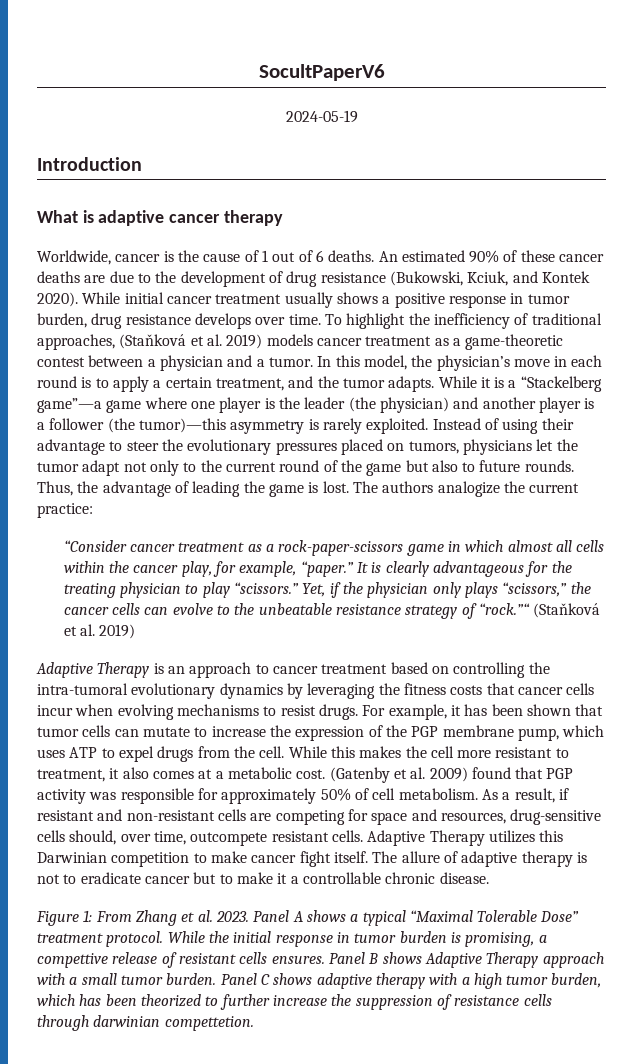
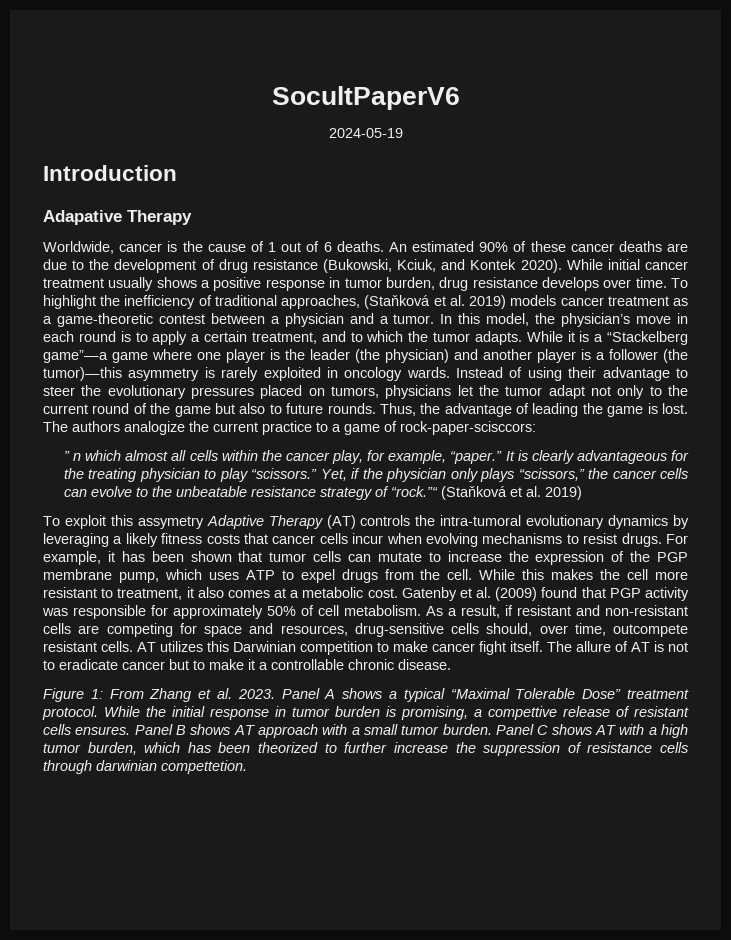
[37,210,283,226] What is adaptive cancer therapy -> [43,210,192,225] Adapative Therapy
(314, 382) none -> [350,331,404,342] to which
[366,418,429,434] exploited. -> [263,367,450,381] exploited in oncology wards.
[37,503,93,518] [63,540,462,556] practice: // “Consider cancer treatment as a rock-paper-scissors game in -> [262,421,536,435] [63,451,82,461] practice to a game of rock-paper-scisccors: // ” n
[36,662,526,678] Adaptive Therapy is an approach to cancer treatment based on controlling -> [43,515,411,529] To exploit this assymetry Adaptive Therapy (AT) controls
[378,683,400,695] the -> [113,533,158,547] a likely
[329,767,468,783] (Gatenby et al. 2009) -> [401,587,538,601] Gatenby et al. (2009)
[367,830,485,846] Adaptive Therapy -> [137,642,156,652] AT
[461,851,573,867] adaptive therapy -> [631,642,650,652] AT
[424,952,539,968] Adaptive Therapy -> [233,725,255,735] AT
[316,973,425,989] adaptive therapy -> [594,725,616,735] AT

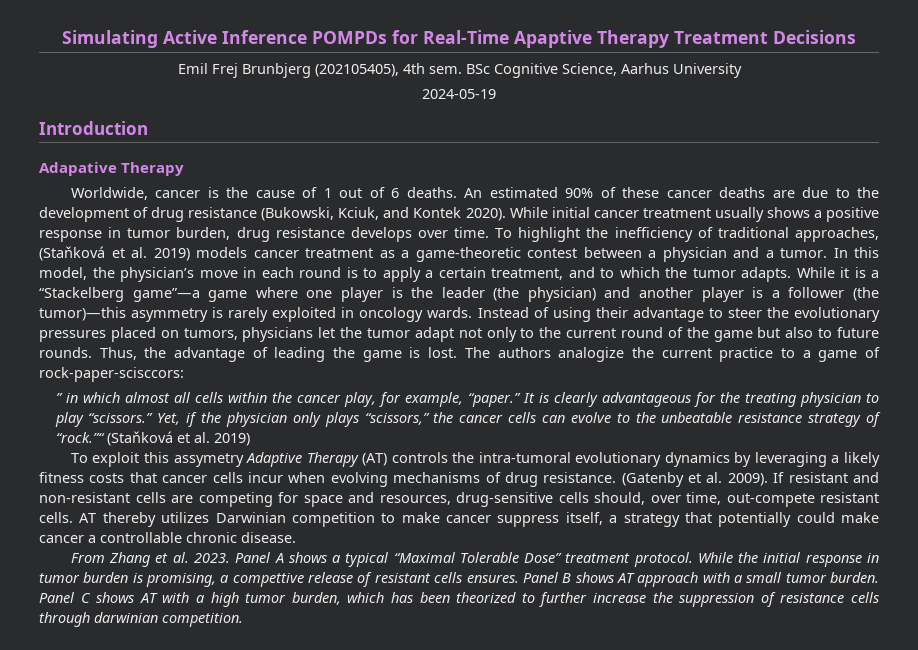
[271,86,460,110] SocultPaperV6 -> [62,30,856,48] [177,63,742,78] Simulating Active Inference POMPDs for Real-Time Apaptive Therapy Treatment Decisions // Emil Frej Brunbjerg (202105405), 4th sem. BSc Cognitive Science, Aarhus University
[73,453,82,461] n -> [65,393,78,403] in
[566,533,688,547] [43,551,688,565] [43,569,688,583] [43,587,689,601] [42,605,513,619] to resist drugs. For example, it has been shown that tumor cells can mutate to increase the expression of the PGP membrane pump, which uses ATP to expel drugs from the cell. While this makes the cell more resistant to treatment, it also comes at a metabolic cost. Gatenby et al. (2009) found that PGP activity was responsible for approximately 50% of cell metabolism. As a result, if -> [485,472,785,487] of drug resistance. (Gatenby et al. 2009). If
[613,624,688,637] outcompete -> [726,493,815,507] out-compete
[160,641,229,652] utilizes this -> [102,512,210,527] thereby utilizes
[479,641,688,655] [43,659,255,670] fight itself. The allure of AT is not to eradicate cancer but to make it -> [497,512,879,527] [39,535,84,543] suppress itself, a strategy that potentially could make cancer
[43,688,103,702] Figure 1: -> (296, 537) none
[161,760,247,774] compettetion. -> [162,613,243,627] competition.

